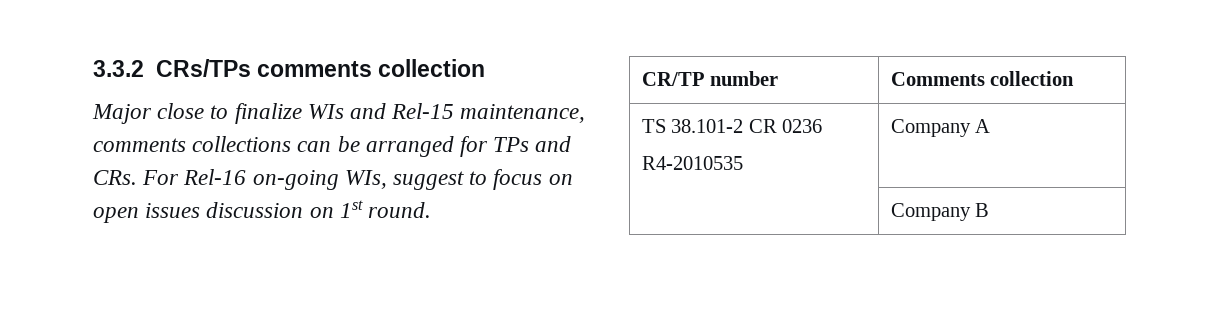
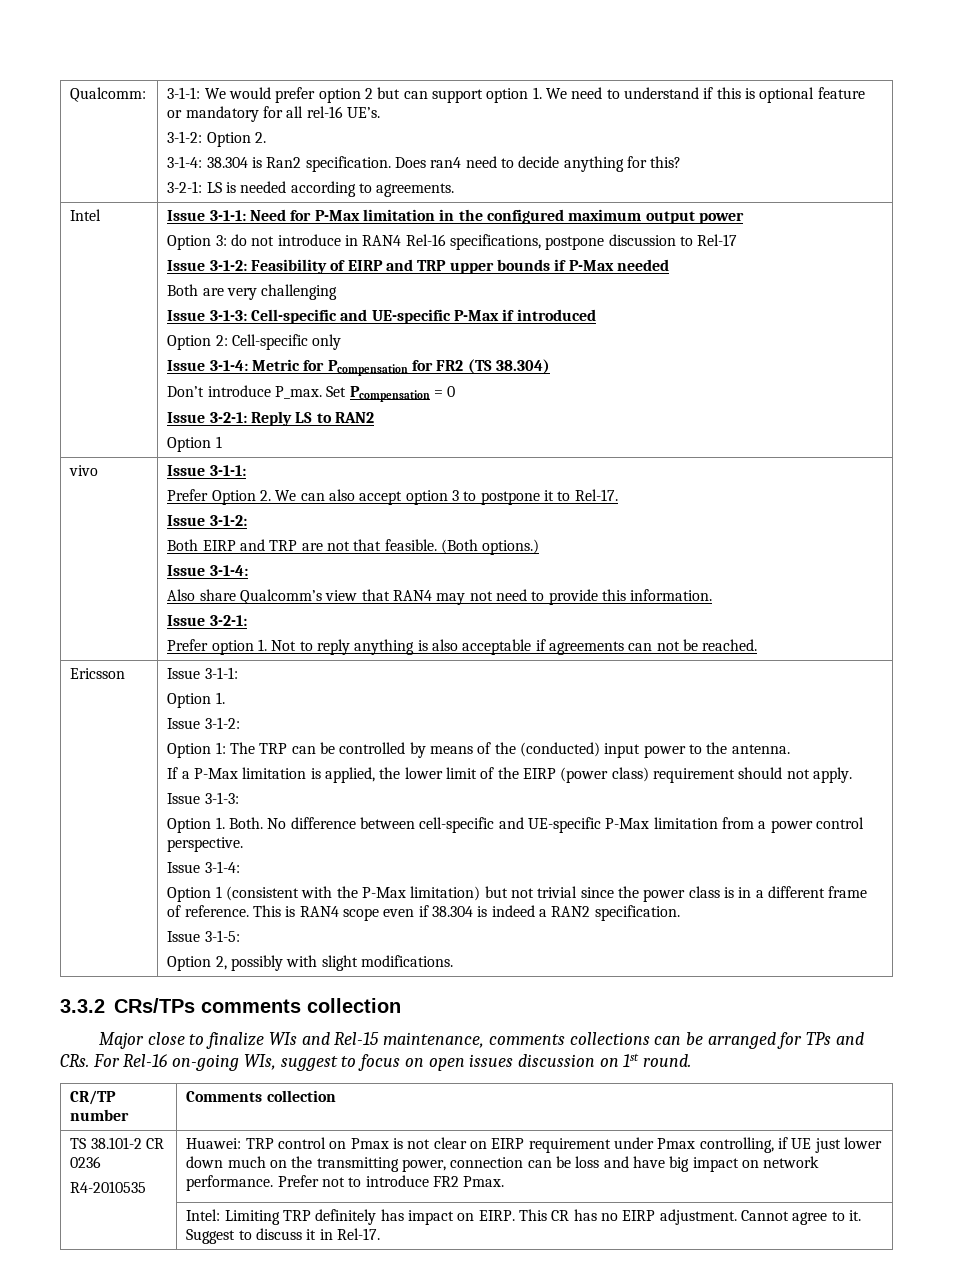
(93, 68) none -> [70,87,147,102] [167,87,865,103] [167,106,381,122] [167,131,267,147] [167,156,682,172] [167,181,455,197] [70,209,102,221] [167,209,744,224] [167,234,738,250] [167,259,669,274] [167,284,338,300] [167,309,596,324] [167,334,342,350] [167,359,551,376] [167,385,456,402] [167,411,375,426] [167,436,222,452] [69,465,99,476] [167,465,246,476] [167,489,618,505] [167,515,247,526] [167,539,540,555] [167,565,248,576] [167,589,713,605] [167,615,247,626] [167,639,758,655] [70,668,126,679] [167,667,238,679] [167,692,225,708] [167,717,240,729] [167,742,790,758] [167,767,852,783] [167,792,239,804] [167,817,864,833] [167,837,244,852] [167,861,240,873] [167,886,868,902] [167,905,680,921] [167,930,240,942] [167,955,454,971] Qualcomm: | 3-1-1: We would prefer option 2 but can support option 1. We need to understand if this is optional feature or mandatory for all rel-16 UE’s. // 3-1-2: Option 2. // 3-1-4: 38.304 is Ran2 specification. Does ran4 need to decide anything for this? // 3-2-1: LS is needed according to agreements. // Intel | Issue 3-1-1: Need for P-Max limitation in the configured maximum output power // Option 3: do not introduce in RAN4 Rel-16 specifications, postpone discussion to Rel-17 // Issue 3-1-2: Feasibility of EIRP and TRP upper bounds if P-Max needed // Both are very challenging // Issue 3-1-3: Cell-specific and UE-specific P-Max if introduced // Option 2: Cell-specific only // Issue 3-1-4: Metric for Pcompensation for FR2 (TS 38.304) // Don’t introduce P_max. Set Pcompensation = 0 // Issue 3-2-1: Reply LS to RAN2 // Option 1 // vivo | Issue 3-1-1: // Prefer Option 2. We can also accept option 3 to postpone it to Rel-17. // Issue 3-1-2: // Both EIRP and TRP are not that feasible. (Both options.) // Issue 3-1-4: // Also share Qualcomm’s view that RAN4 may not need to provide this information. // Issue 3-2-1: // Prefer option 1. Not to reply anything is also acceptable if agreements can not be reached. // Ericsson | Issue 3-1-1: // Option 1. // Issue 3-1-2: // Option 1: The TRP can be controlled by means of the (conducted) input power to the antenna. // If a P-Max limitation is applied, the lower limit of the EIRP (power class) requirement should not apply. // Issue 3-1-3: // Option 1. Both. No difference between cell-specific and UE-specific P-Max limitation from a power control perspective. // Issue 3-1-4: // Option 1 (consistent with the P-Max limitation) but not trivial since the power class is in a different frame of reference. This is RAN4 scope even if 38.304 is indeed a RAN2 specification. // Issue 3-1-5: // Option 2, possibly with slight modifications. //
[890,119,991,137] [890,203,990,221] Company A // | Company B -> [186,1137,882,1153] [186,1156,820,1172] [186,1175,505,1191] [186,1209,861,1225] [186,1228,381,1244] Huawei: TRP control on Pmax is not clear on EIRP requirement under Pmax controlling, if UE just lower down much on the transmitting power, connection can be loss and have big impact on network performance. Prefer not to introduce FR2 Pmax. // | Intel: Limiting TRP definitely has impact on EIRP. This CR has no EIRP adjustment. Cannot agree to it. Suggest to discuss it in Rel-17.

